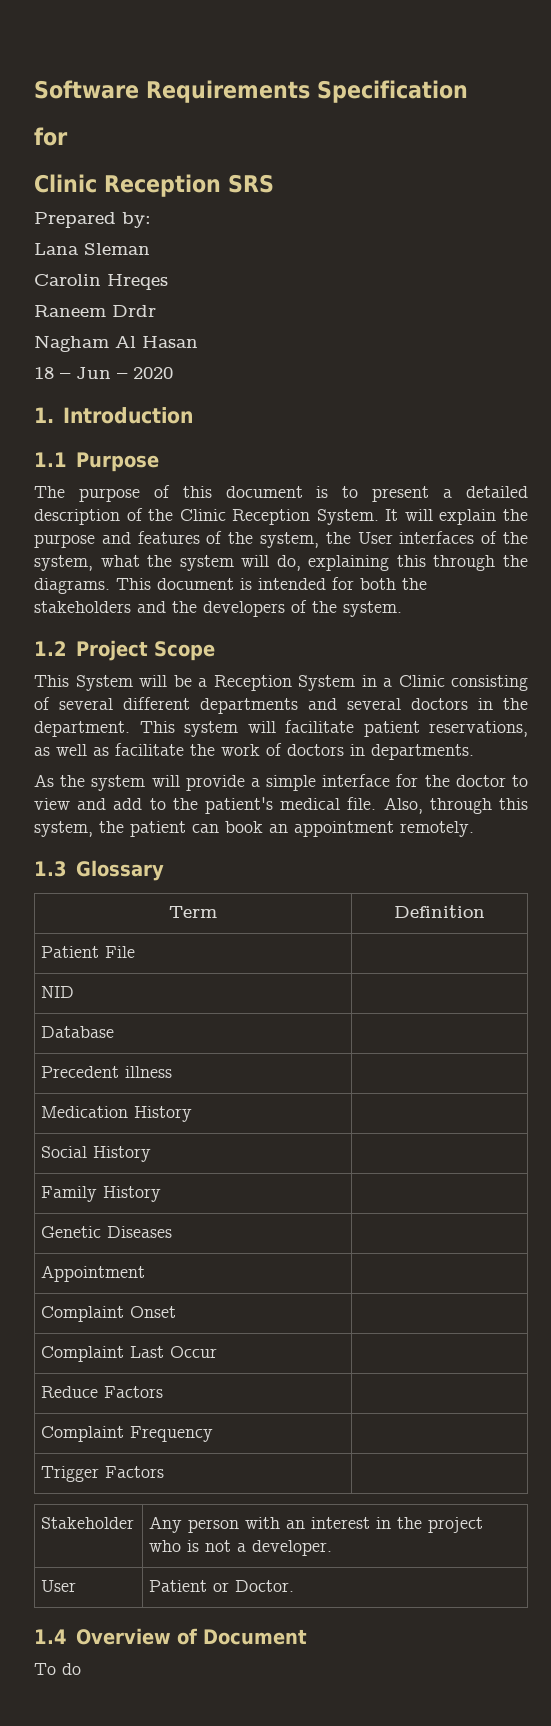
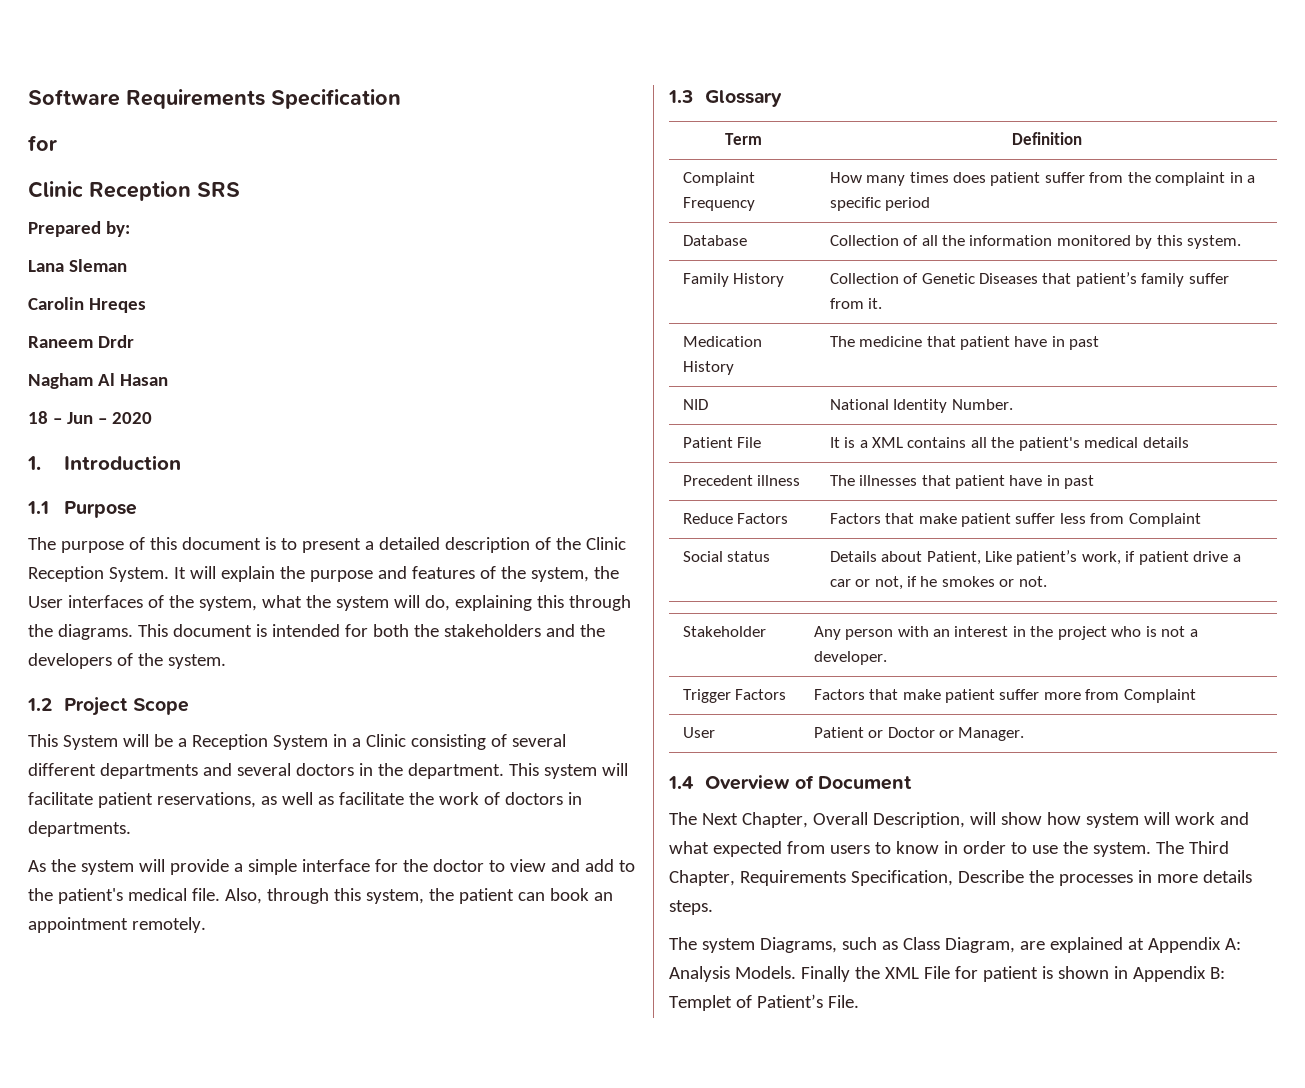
[41,946,136,958] [41,986,75,998] [41,1026,115,1038] [41,1066,173,1078] [41,1106,193,1122] [41,1146,152,1162] [41,1186,162,1202] [41,1226,173,1238] [41,1265,146,1282] [41,1306,177,1322] [41,1346,218,1362] [41,1386,164,1398] [41,1426,214,1442] [41,1466,165,1482] Patient File | // NID | // Database | // Precedent illness | // Medication History | // Social History | // Family History | // Genetic Diseases | // Appointment | // Complaint Onset | // Complaint Last Occur | // Reduce Factors | // Complaint Frequency | // Trigger Factors | -> [682,172,755,186] [682,197,755,211] [829,172,1256,186] [829,197,931,211] [682,235,747,246] [829,235,1242,249] [682,273,785,287] [829,272,1229,287] [829,298,883,309] [682,336,762,347] [682,361,734,375] [829,336,1100,350] [682,399,708,410] [829,399,1013,413] [682,437,762,448] [829,437,1189,451] [682,475,801,486] [829,475,1095,489] [682,513,789,524] [829,513,1201,527] [682,551,771,562] [829,550,1241,565] [829,576,1047,590] Complaint Frequency | How many times does patient suffer from the complaint in a specific period // Database | Collection of all the information monitored by this system. // Family History | Collection of Genetic Diseases that patient’s family suffer from it. // Medication History | The medicine that patient have in past // NID | National Identity Number. // Patient File | It is a XML contains all the patient's medical details // Precedent illness | The illnesses that patient have in past // Reduce Factors | Factors that make patient suffer less from Complaint // Social status | Details about Patient, Like patient’s work, if patient drive a car or not, if he smokes or not.
(333, 1548) none -> [682,689,787,703] [813,689,1196,703] // Trigger Factors | Factors that make patient suffer more from Complaint
[235,1580,295,1592] Doctor. -> [887,727,1025,741] Doctor or Manager.
[34,1663,81,1675] To do -> [669,812,1249,828] [669,841,1229,857] [669,870,1252,886] [669,900,713,915] [669,937,1241,953] [669,966,1225,982] [669,994,859,1011] The Next Chapter, Overall Description, will show how system will work and what expected from users to know in order to use the system. The Third Chapter, Requirements Specification, Describe the processes in more details steps. // The system Diagrams, such as Class Diagram, are explained at Appendix A: Analysis Models. Finally the XML File for patient is shown in Appendix B: Templet of Patient’s File.

